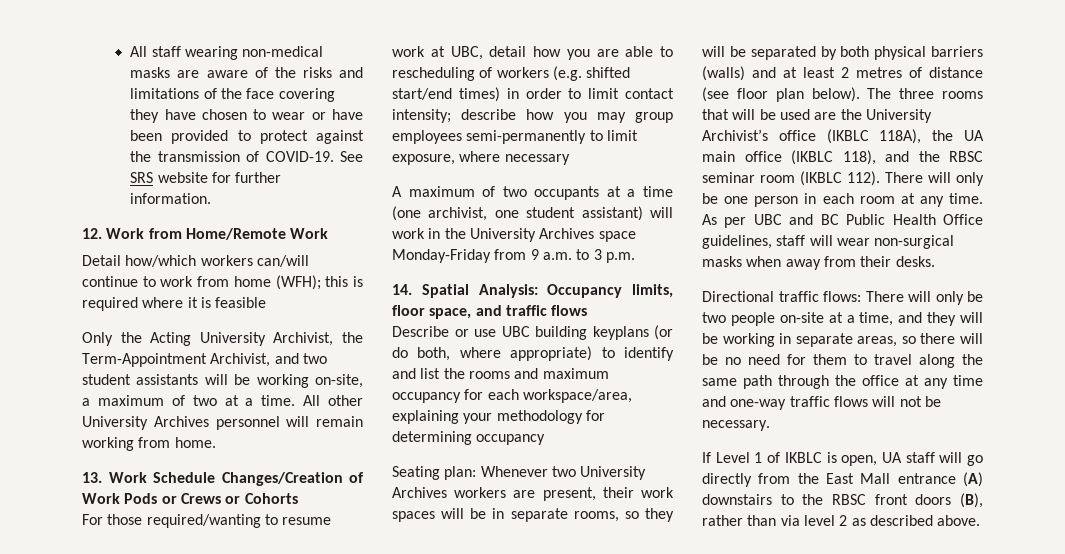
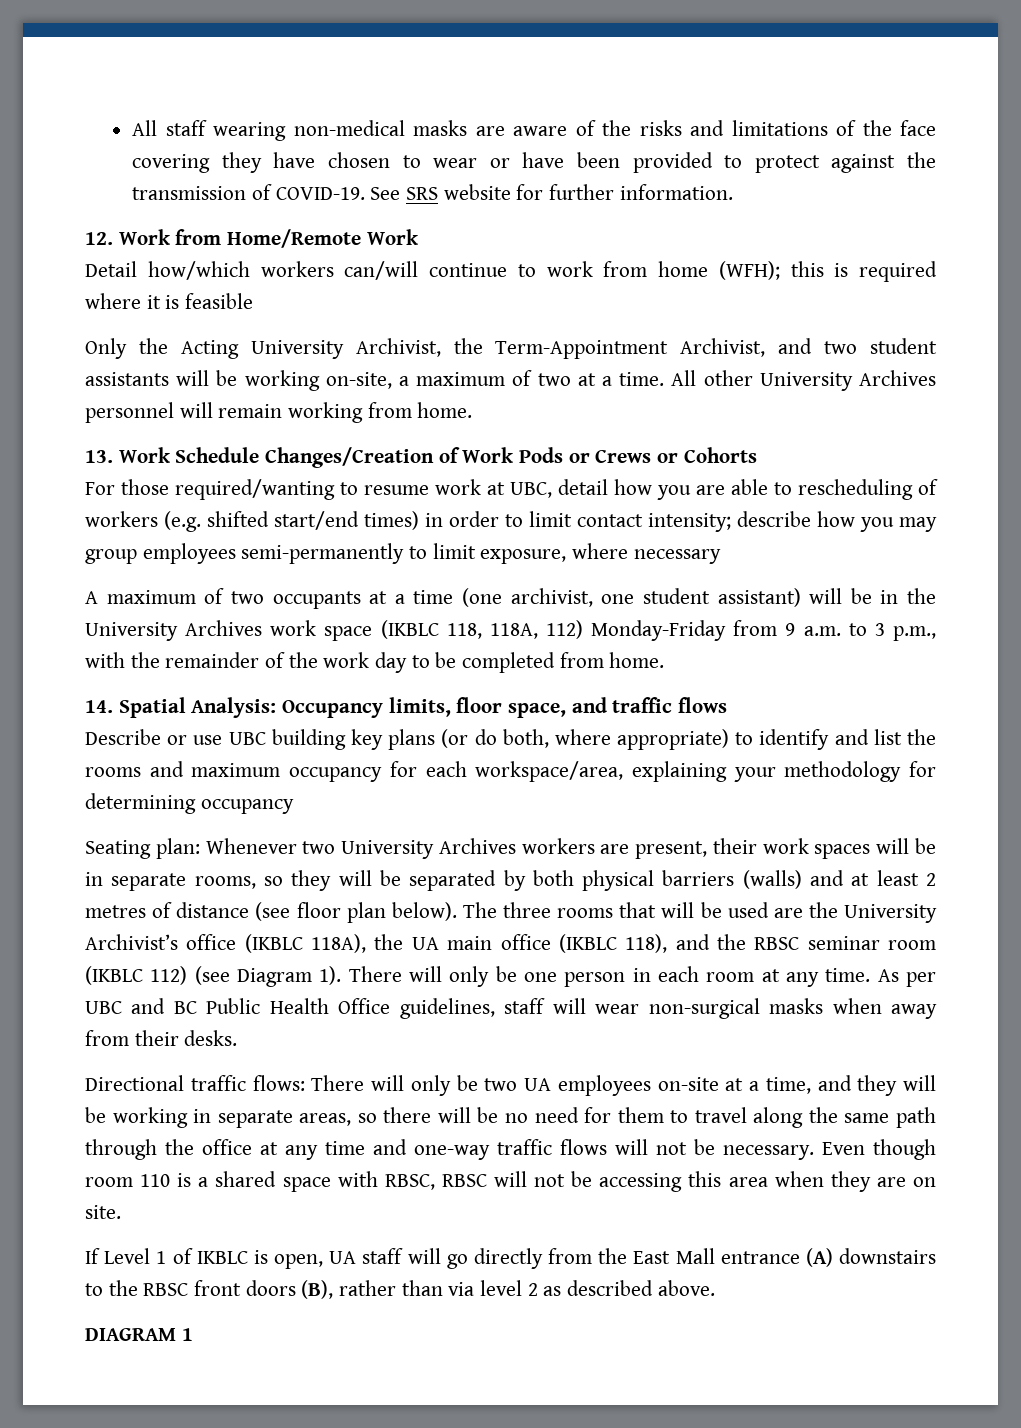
[392,228,425,239] work -> [850,588,872,604] be
[598,231,636,242] space -> [270,620,584,641] work space (IKBLC 118, 118A, 112)
[605,252,635,263] p.m. -> [893,626,936,641] [85,652,665,673] p.m., with the remainder of the work day to be completed from home.
[592,326,649,340] keyplans -> [350,729,436,750] key plans
[847,171,880,186] 112). -> [150,966,342,987] 112) (see Diagram 1).
[730,312,775,326] people -> [524,1075,651,1096] UA employees
(770, 425) none -> [822,1139,936,1160] [85,1171,936,1192] [85,1205,121,1219] Even though room 110 is a shared space with RBSC, RBSC will not be accessing this area when they are on site.
(981, 520) none -> [85,1328,193,1341] // DIAGRAM 1

